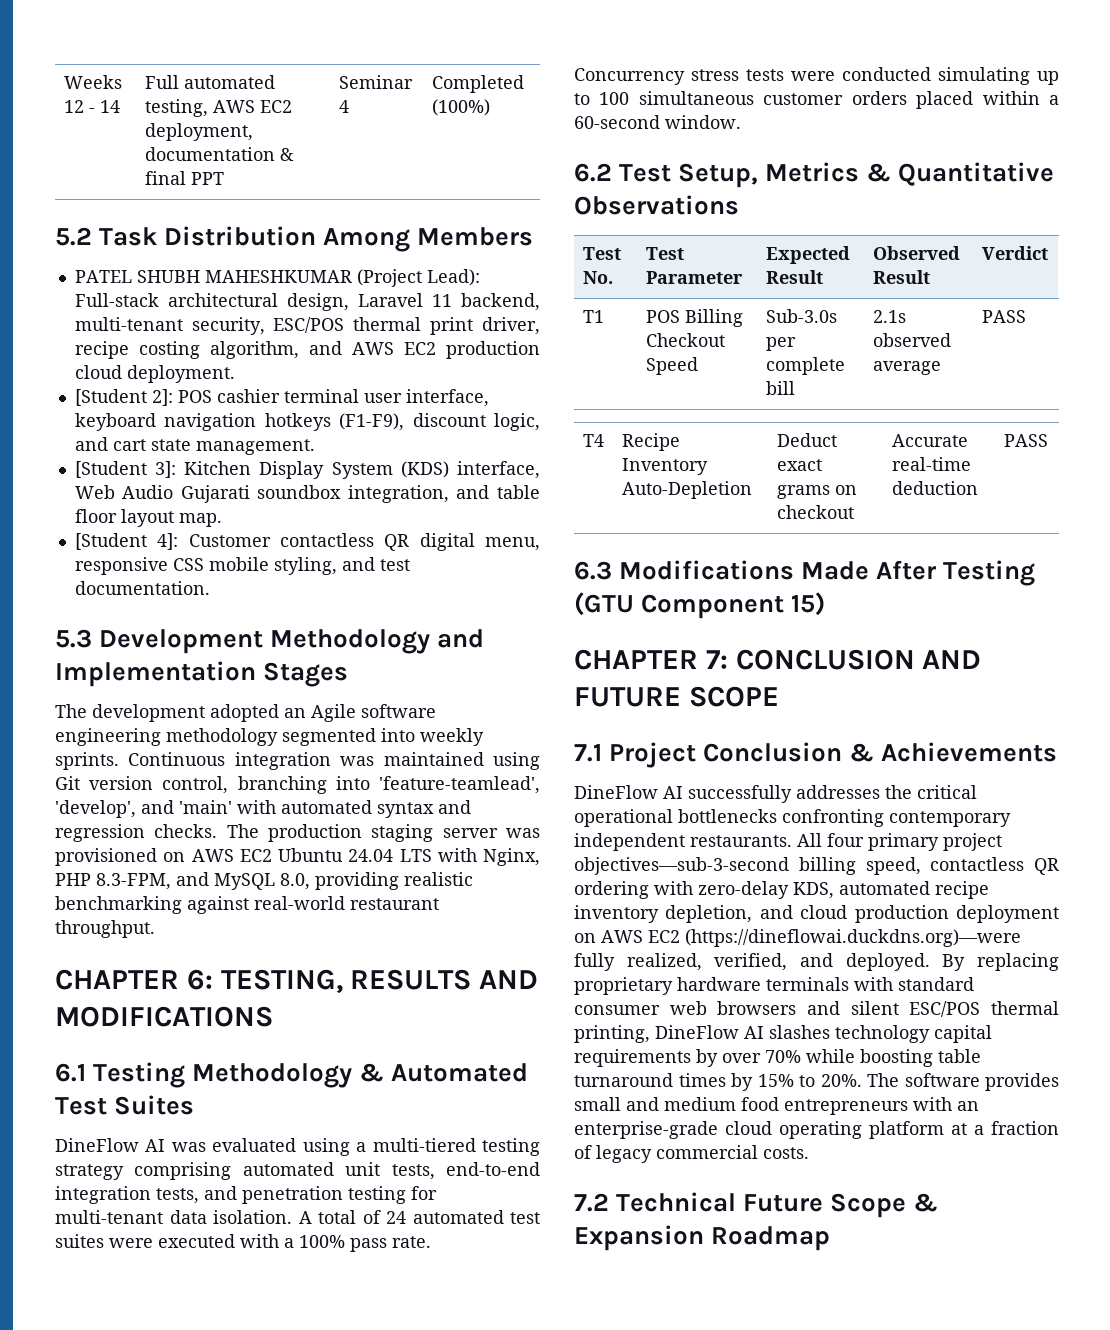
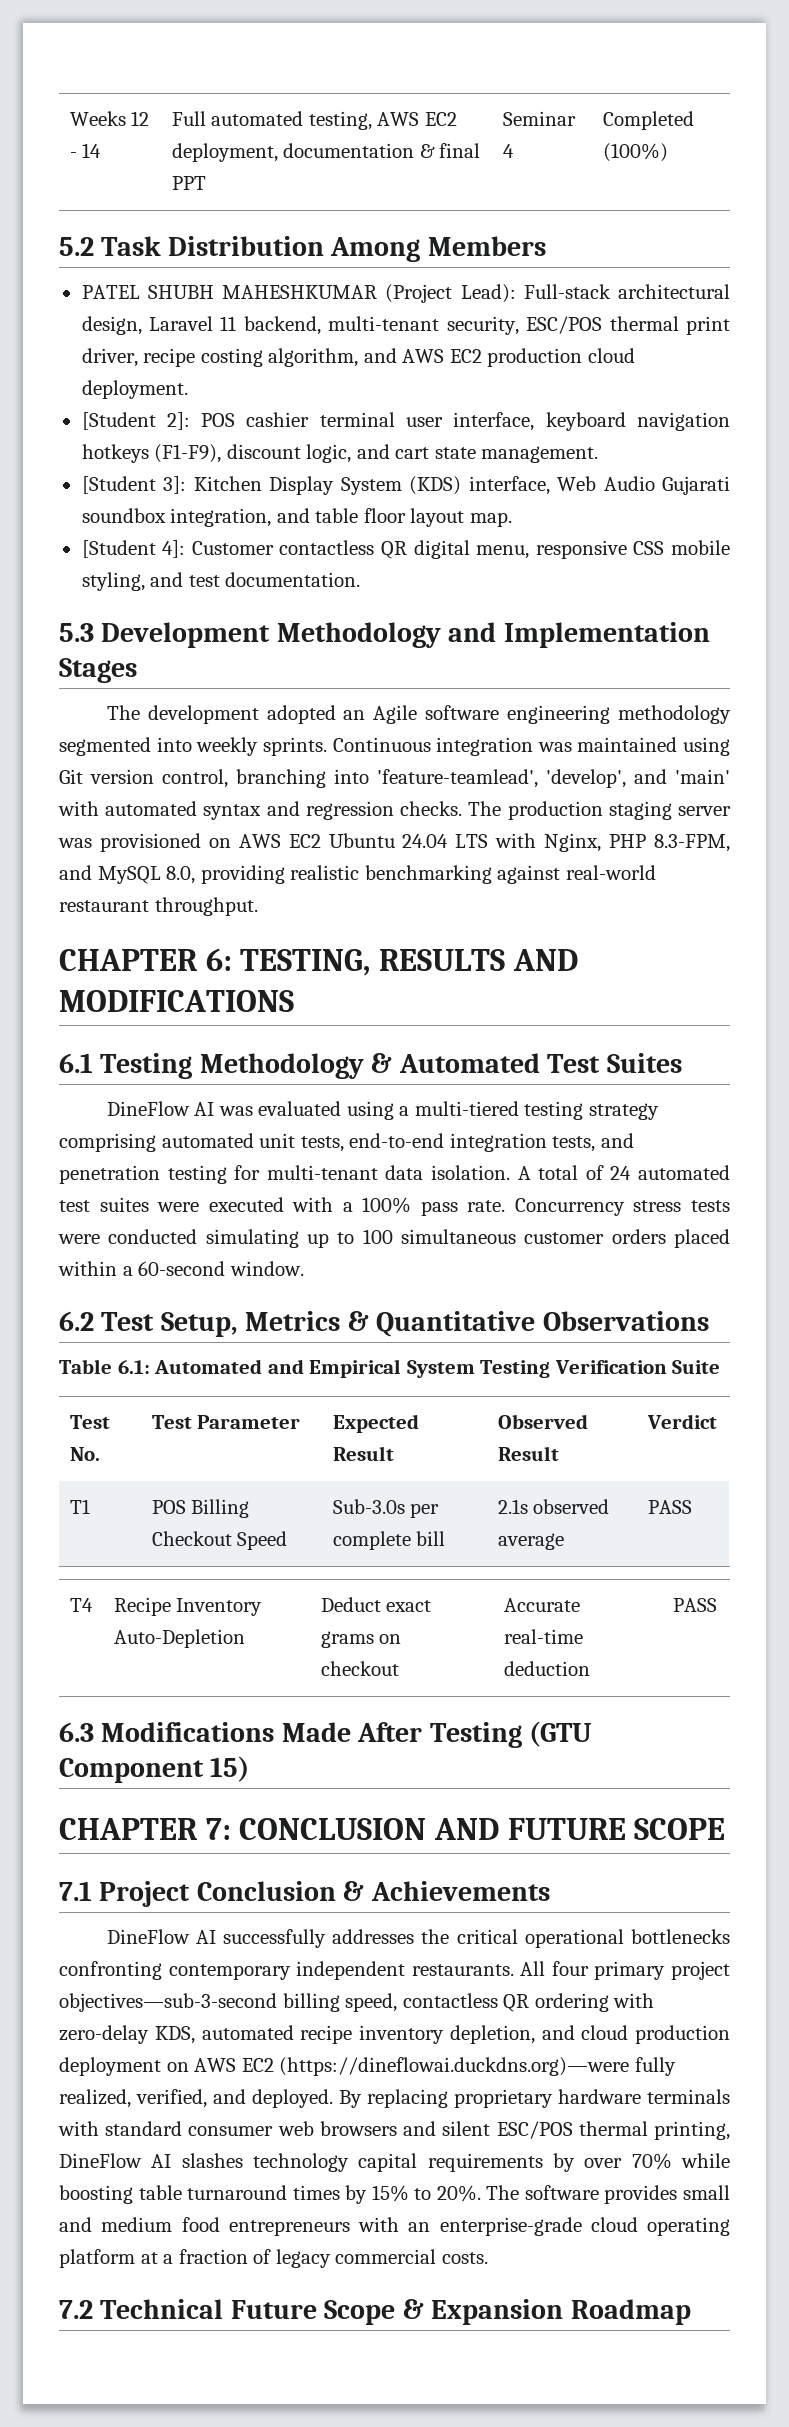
(739, 205) none -> [59,1359,721,1378] // Table 6.1: Automated and Empirical System Testing Verification Suite

